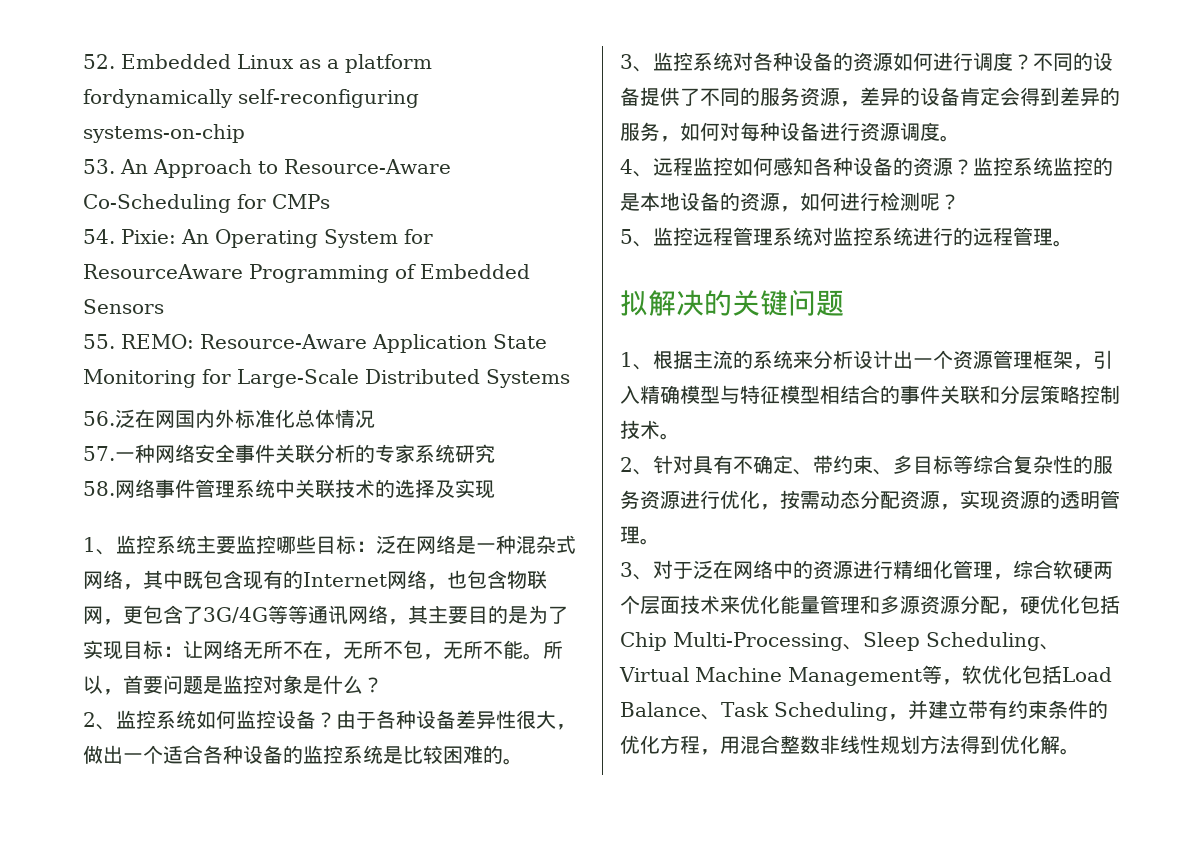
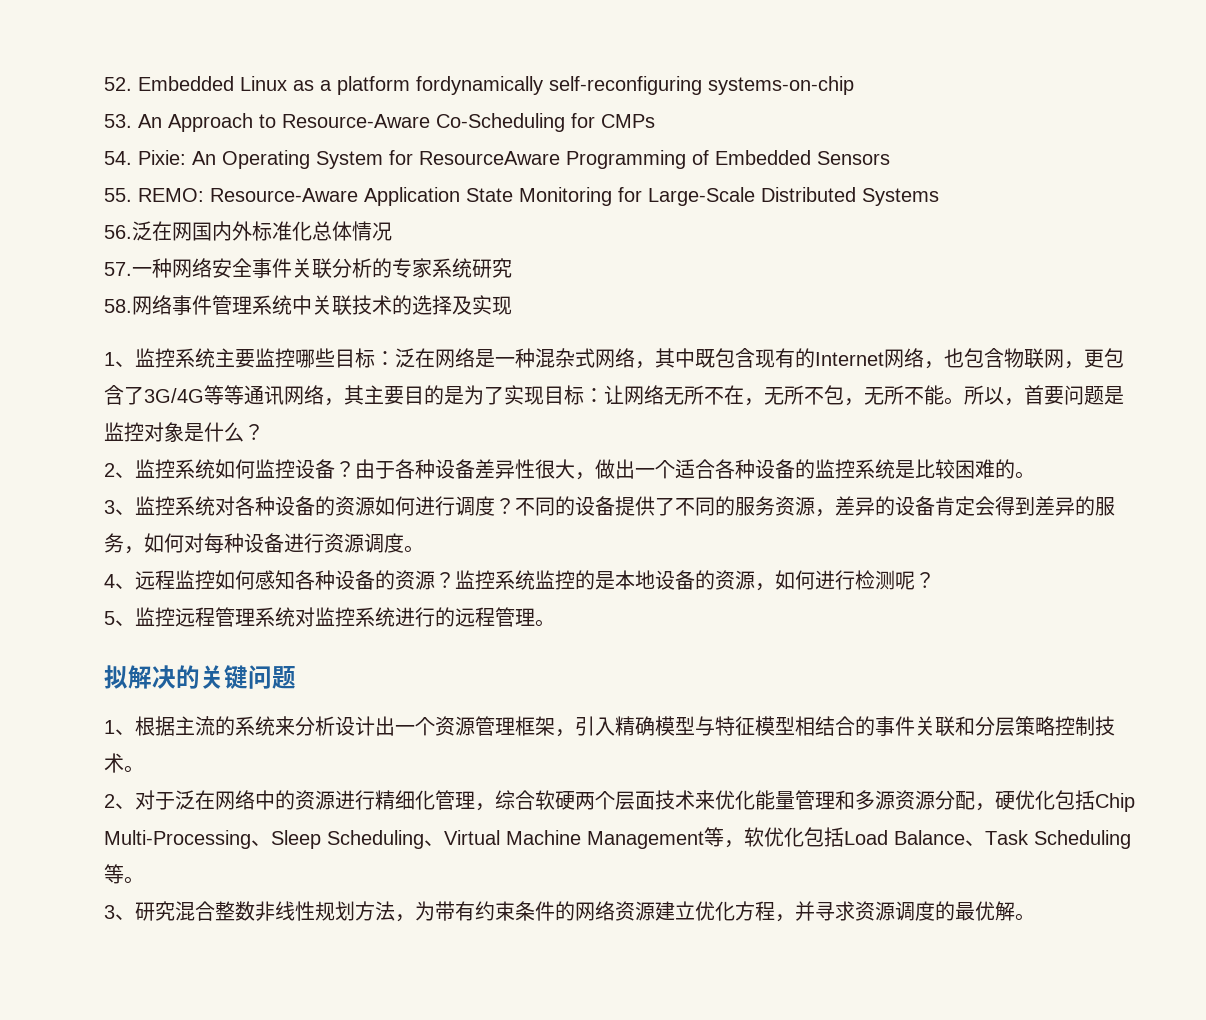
[653,455,1113,475] [620,490,1120,510] [620,526,660,545] [620,562,653,580] 针对具有不确定、带约束、多目标等综合复杂性的服务资源进行优化，按需动态分配资源，实现资源的透明管理。 // 3、 -> (135, 806) none
[887,700,1108,720] [620,735,740,755] ，并建立带有约束条件的优化方程，用 -> [104,864,144,884] [104,901,175,921] 等。 // 3、研究
[960,735,1040,754] 得到优化 -> [395,901,995,922] ，为带有约束条件的网络资源建立优化方程，并寻求资源调度的最优

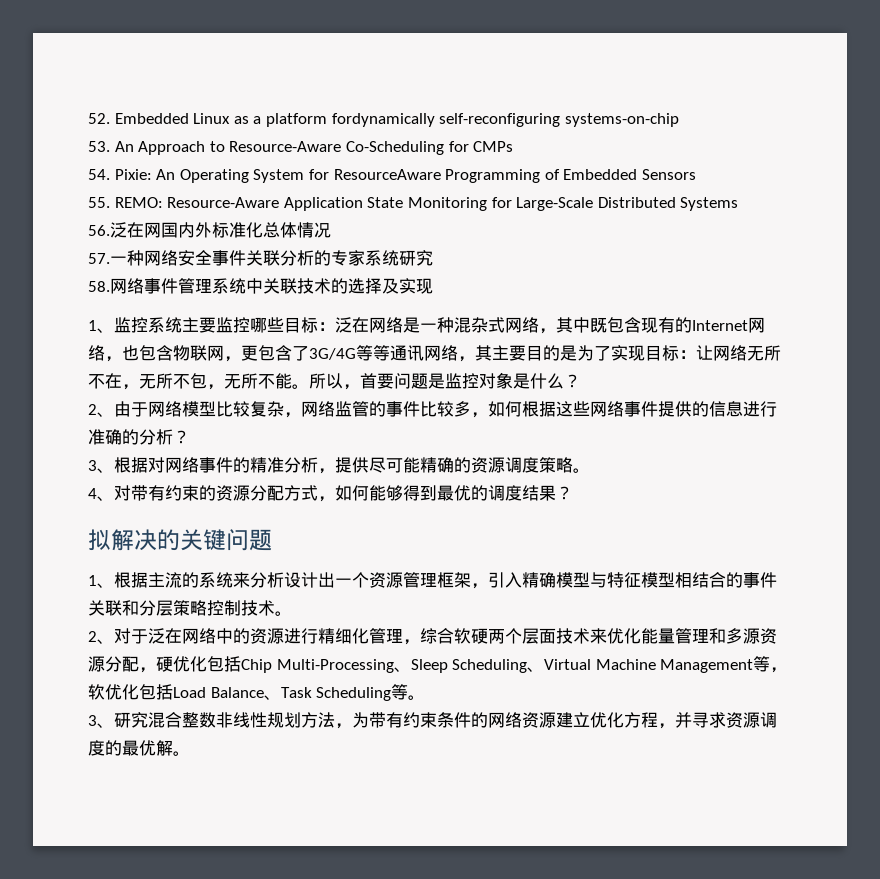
[135,459,1035,480] [104,496,1115,517] [104,533,424,554] [104,570,935,591] [104,607,555,627] 监控系统如何监控设备？由于各种设备差异性很大，做出一个适合各种设备的监控系统是比较困难的。 // 3、监控系统对各种设备的资源如何进行调度？不同的设备提供了不同的服务资源，差异的设备肯定会得到差异的服务，如何对每种设备进行资源调度。 // 4、远程监控如何感知各种设备的资源？监控系统监控的是本地设备的资源，如何进行检测呢？ // 5、监控远程管理系统对监控系统进行的远程管理。 -> [114,401,777,418] [88,429,190,445] [88,457,590,474] [88,485,573,502] 由于网络模型比较复杂，网络监管的事件比较多，如何根据这些网络事件提供的信息进行准确的分析？ // 3、根据对网络事件的精准分析，提供尽可能精确的资源调度策略。 // 4、对带有约束的资源分配方式，如何能够得到最优的调度结果？

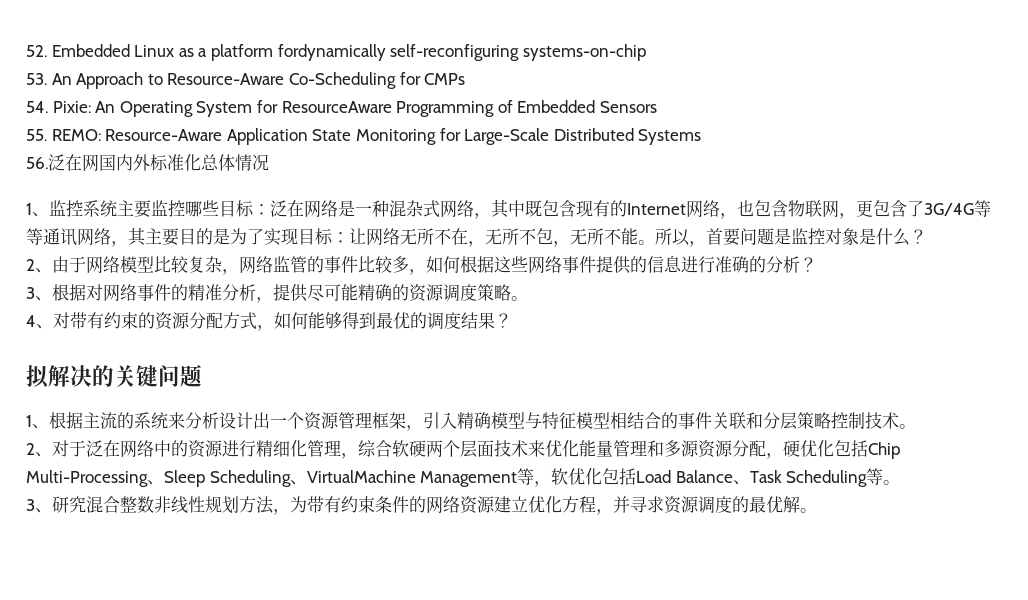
[88,250,433,266] [88,278,433,294] // 57.一种网络安全事件关联分析的专家系统研究 // 58.网络事件管理系统中关联技术的选择及实现 -> (269, 162) none
[544,659,656,670] Virtual Machine -> [306,470,416,483] VirtualMachine

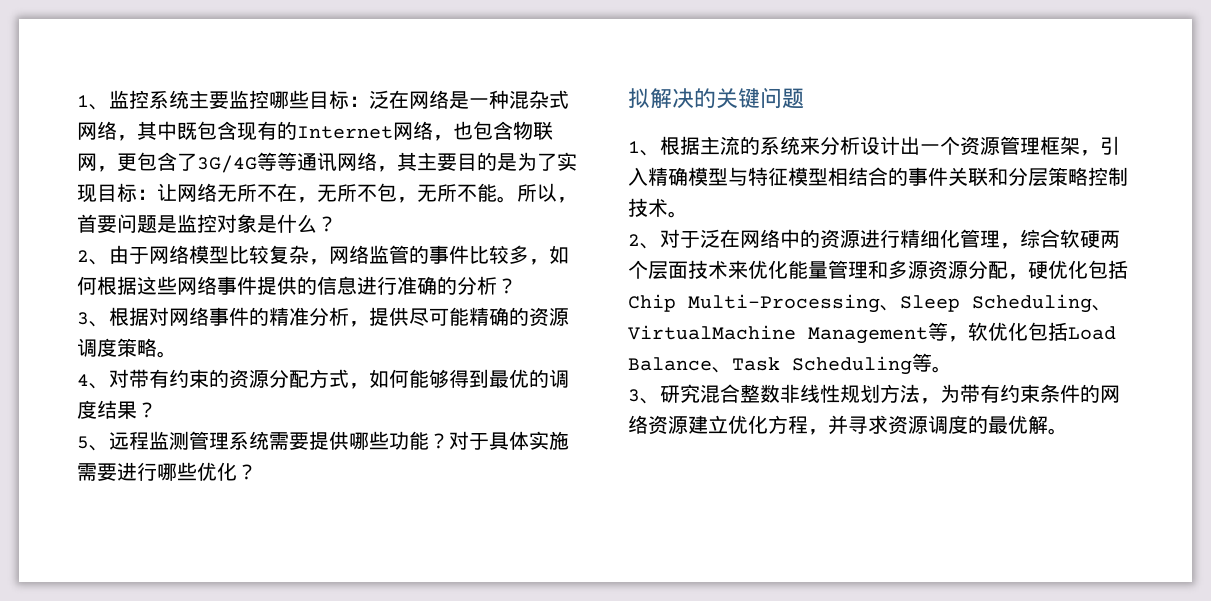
[26,44,646,61] [26,72,466,89] [26,100,657,117] [26,128,702,145] [26,154,269,172] 52. Embedded Linux as a platform fordynamically self-reconfiguring systems-on-chip // 53. An Approach to Resource-Aware Co-Scheduling for CMPs // 54. Pixie: An Operating System for ResourceAware Programming of Embedded Sensors // 55. REMO: Resource-Aware Application State Monitoring for Large-Scale Distributed Systems // 56.泛在网国内外标准化总体情况 // -> (77, 101) none
(512, 320) none -> [77,431,569,451] [77,462,257,481] // 5、远程监测管理系统需要提供哪些功能？对于具体实施需要进行哪些优化？

